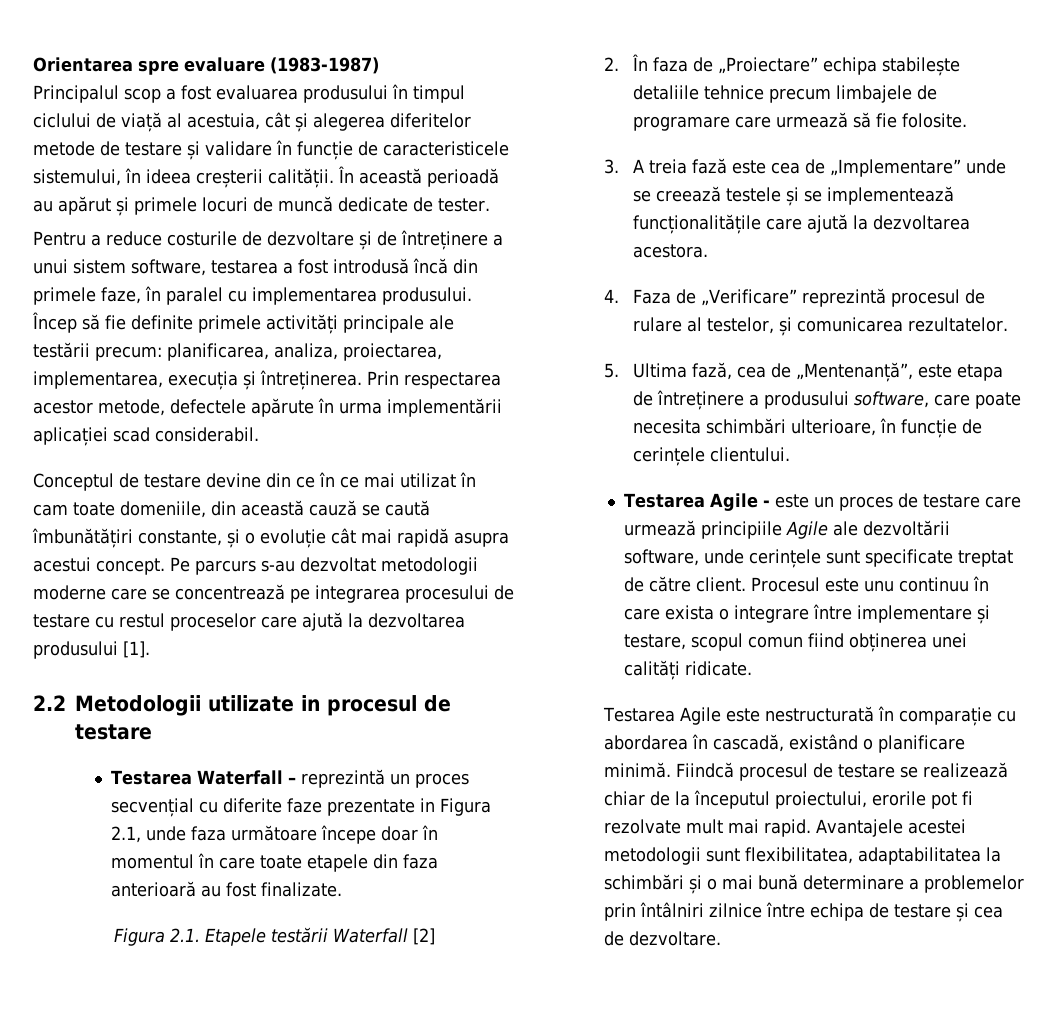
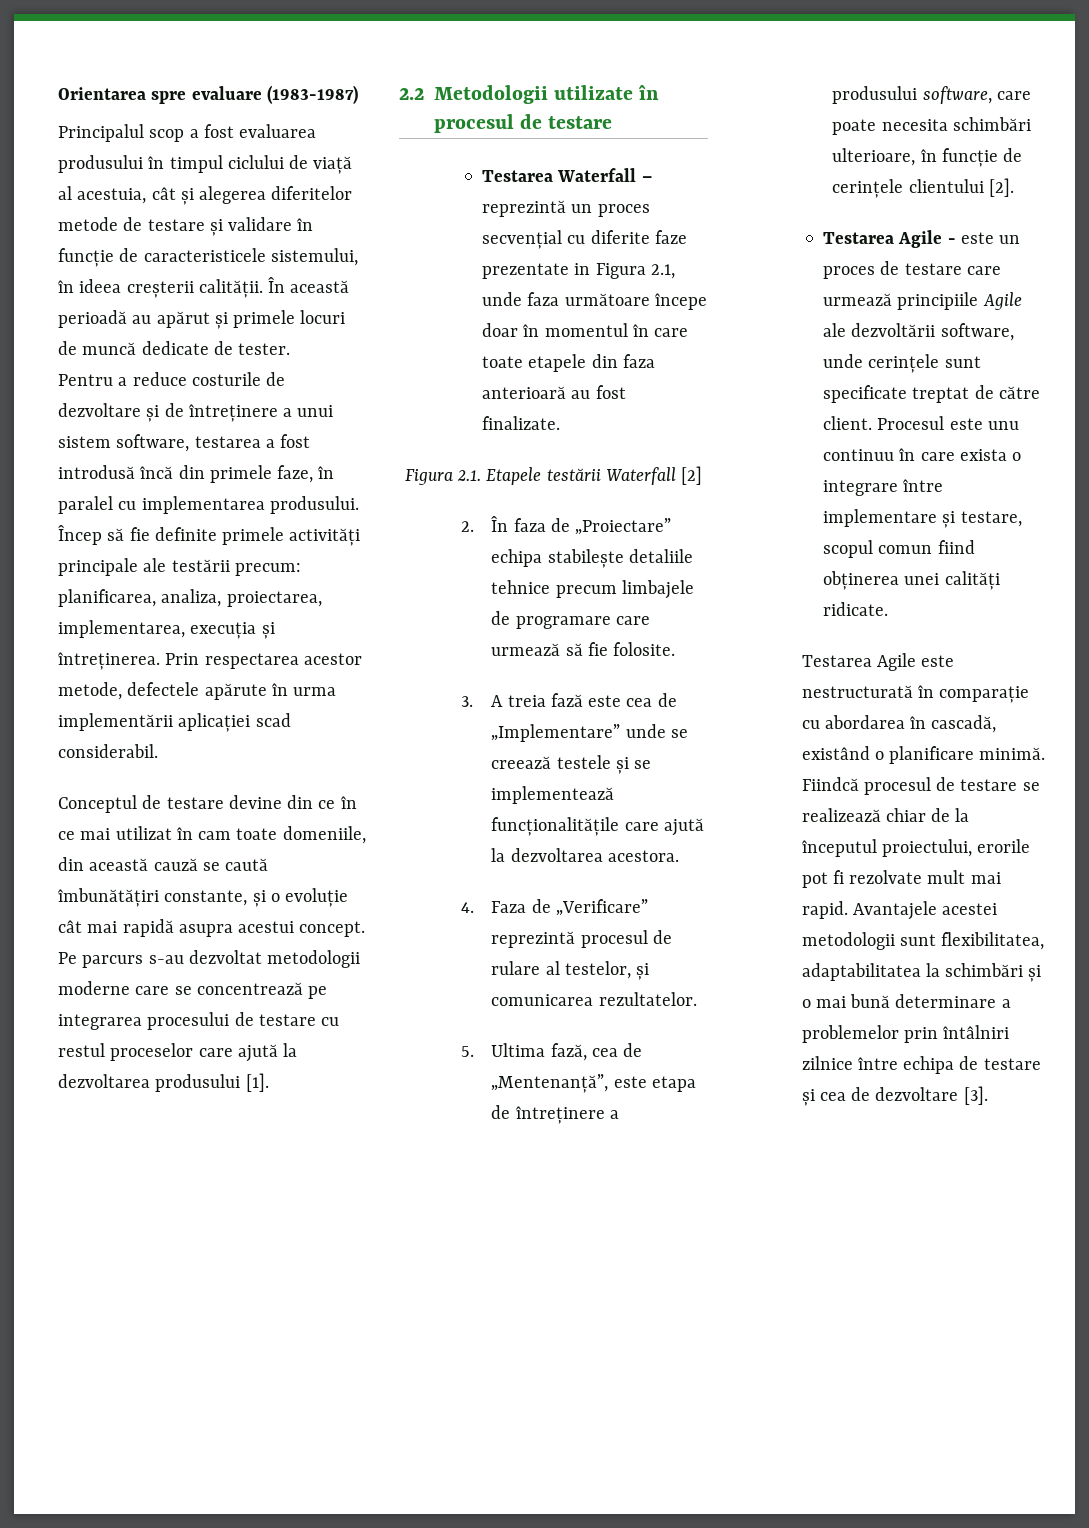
[301,695,320,711] in -> [637,84,659,100] în
[710,447,791,462] clientului. -> [908,178,1014,197] clientului [2].
[629,931,722,946] dezvoltare. -> [875,1086,988,1105] dezvoltare [3].

